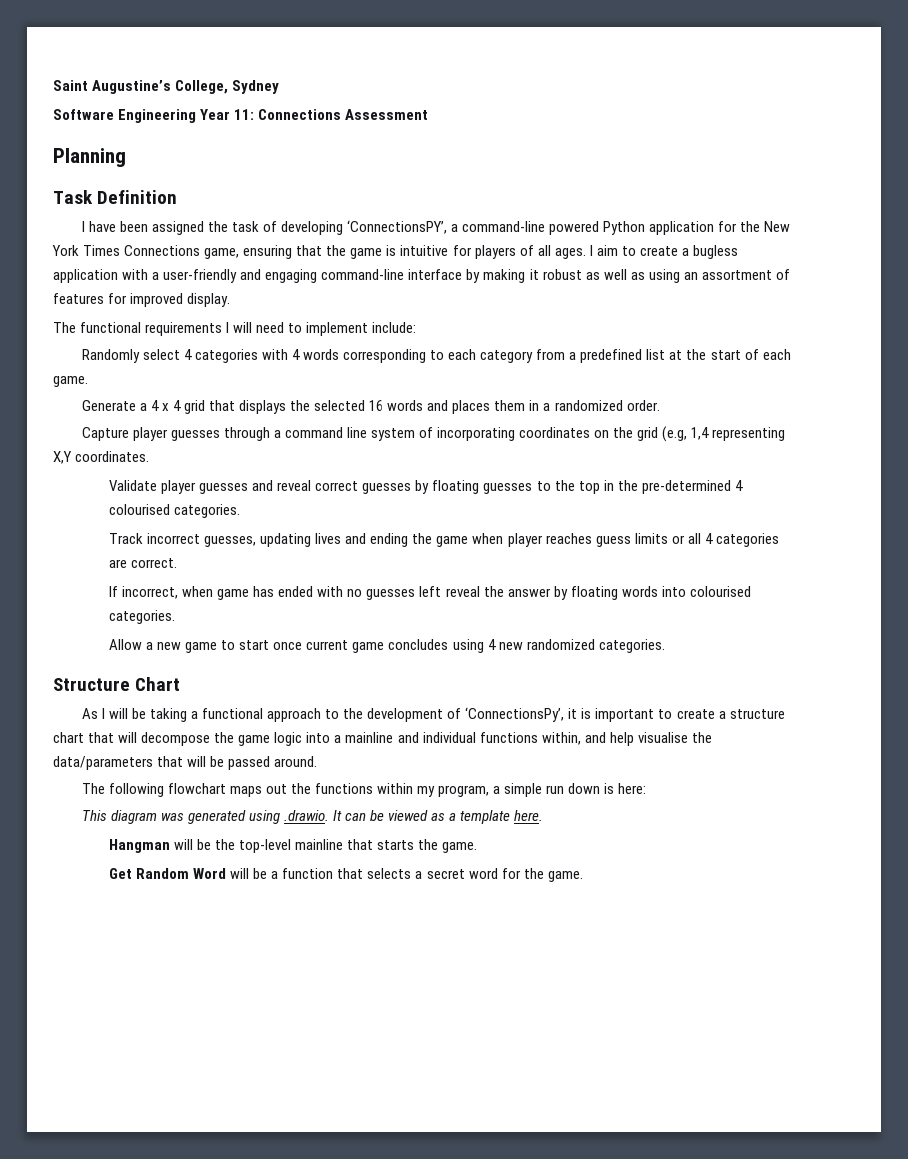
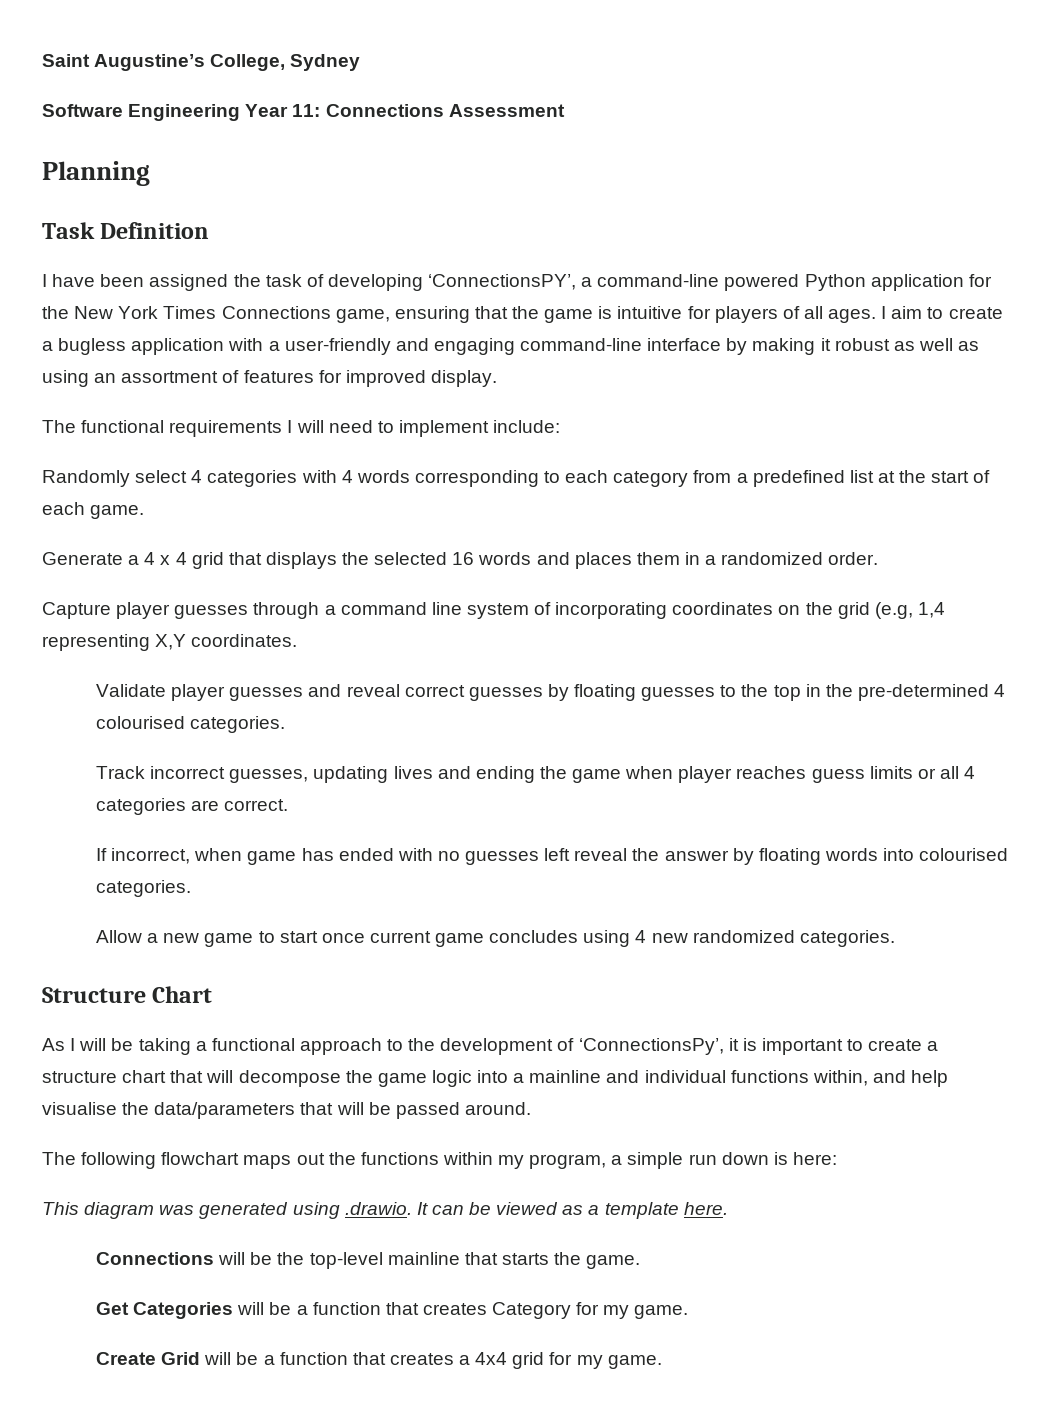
[108,839,170,853] Hangman -> [96,1252,215,1265] Connections
[136,868,544,879] Random Word will be a function that selects a secret word for the -> [133,1302,689,1319] [96,1352,603,1369] Categories will be a function that creates Category for my game. // Create Grid will be a function that creates a 4x4 grid for my

